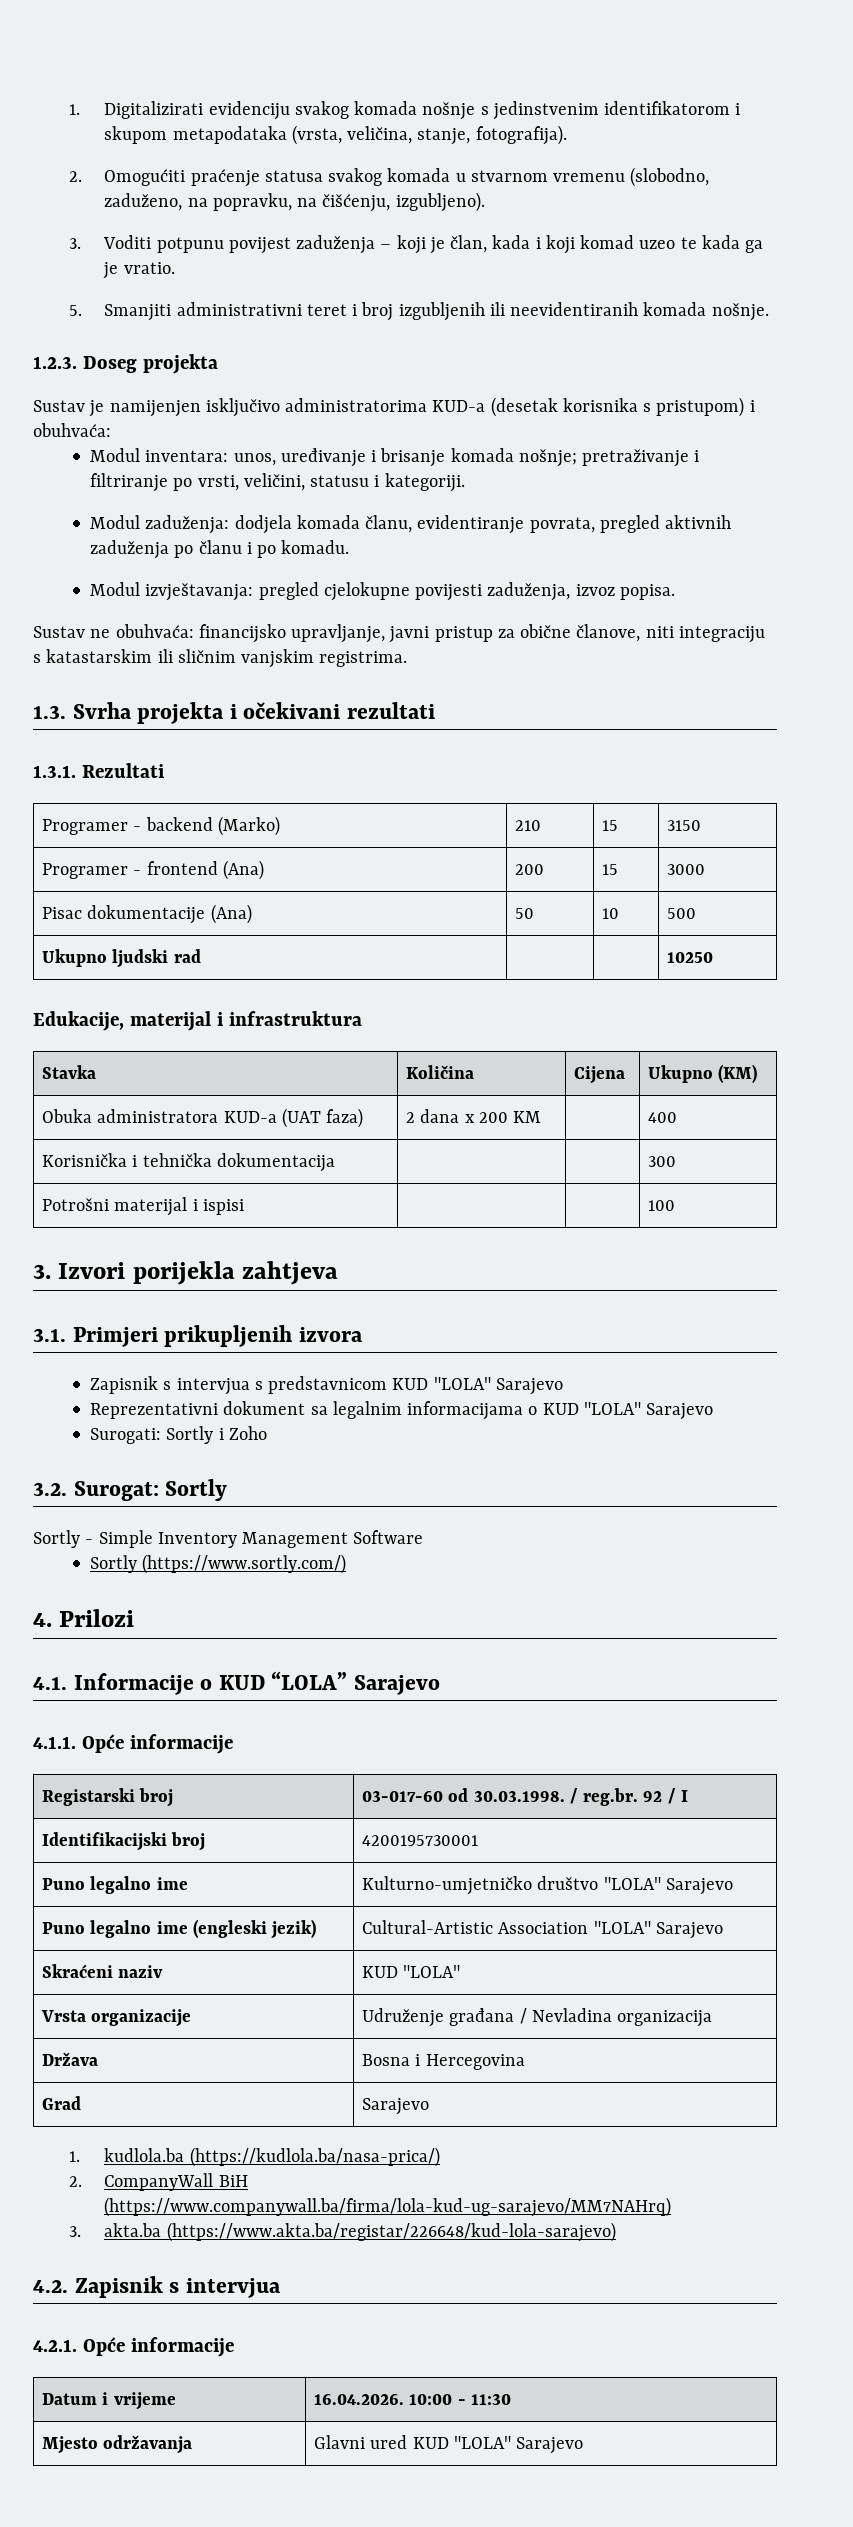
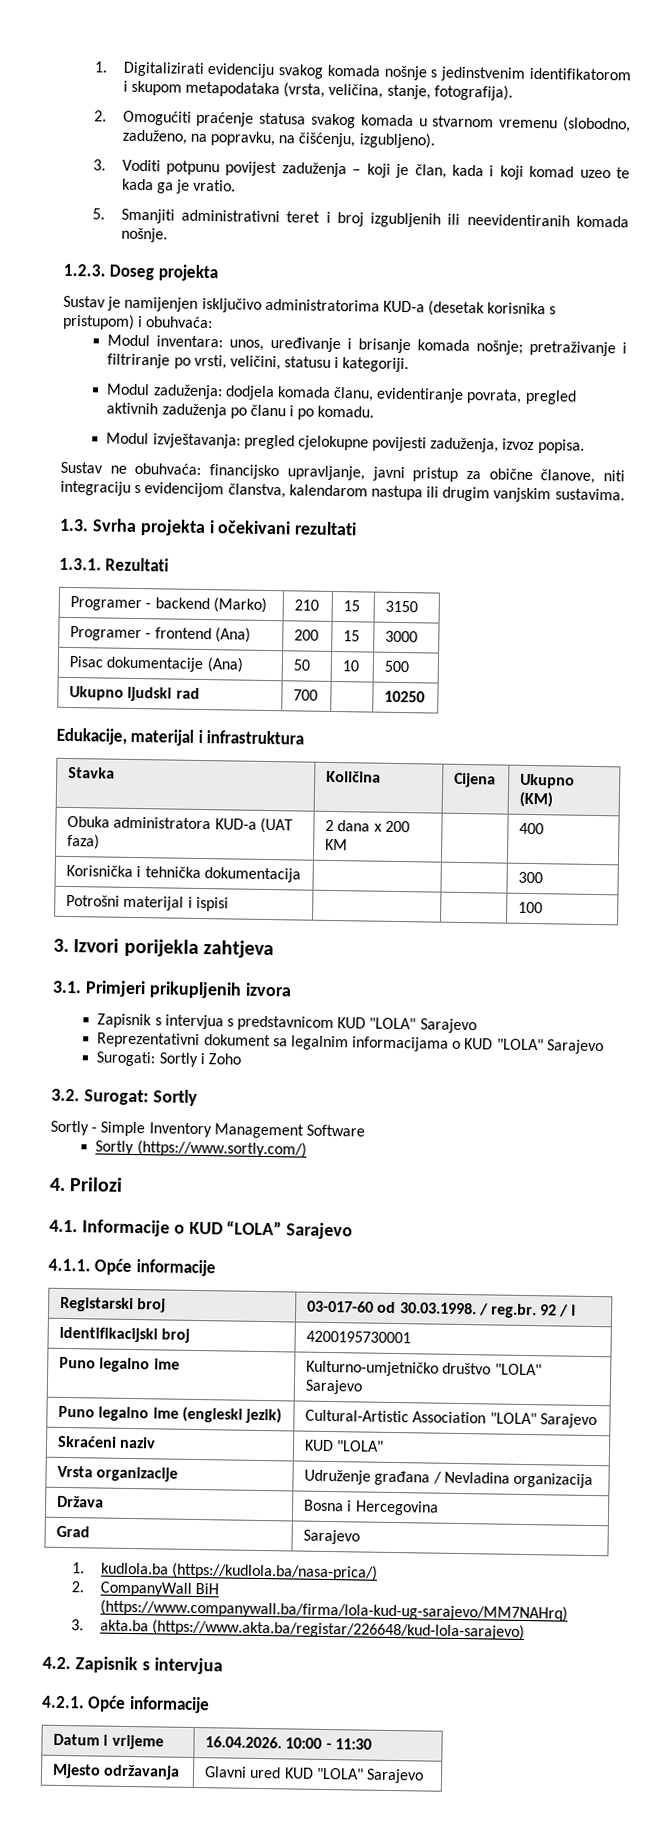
[46,649,408,668] katastarskim ili sličnim vanjskim registrima. -> [144,482,625,503] evidencijom članstva, kalendarom nastupa ili drugim vanjskim sustavima.
(201, 956) none -> [293,689,319,701] 700

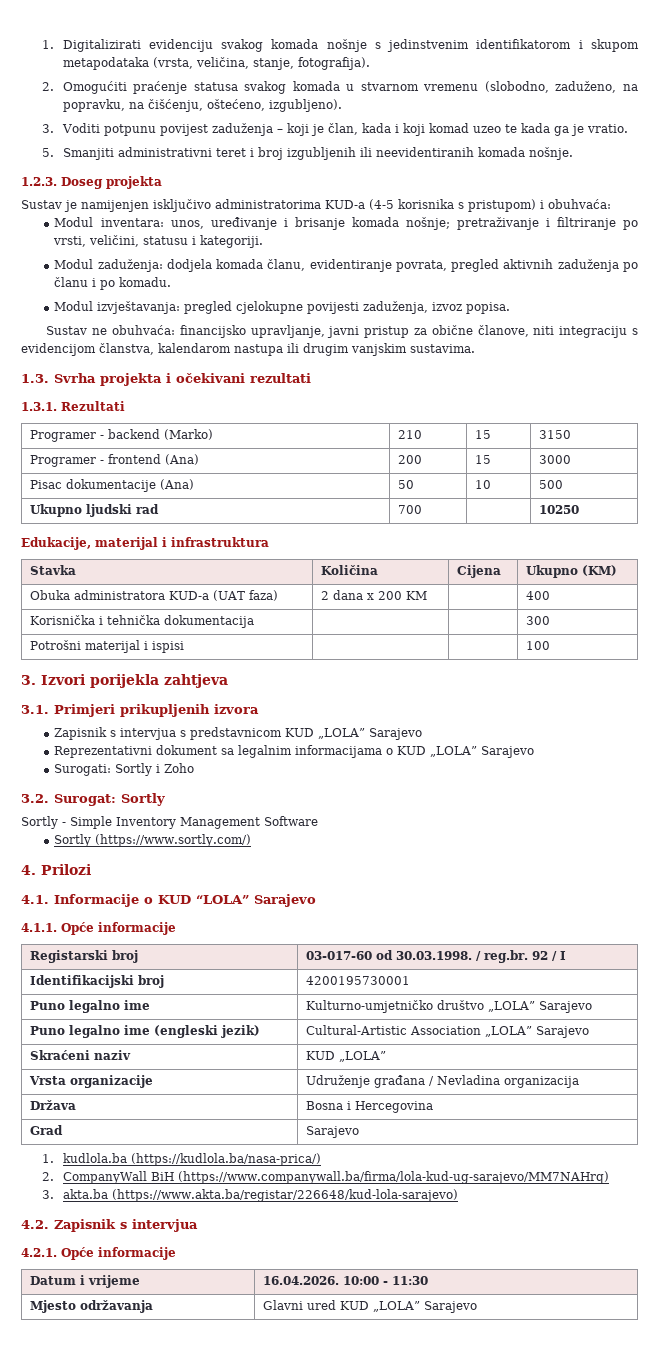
(356, 140) none -> [206,99,265,111] oštećeno,
[428,300,486,317] (desetak -> [369,199,394,210] (4-5
[369,1017,417,1030] "LOLA" -> [318,728,366,739] „LOLA”
[496,1038,544,1051] "LOLA" -> [430,746,478,757] „LOLA”
[494,1363,542,1376] "LOLA" -> [487,1001,535,1012] „LOLA”
[489,1412,537,1425] "LOLA" -> [484,1026,532,1037] „LOLA”
[336,1440,385,1452] "LOLA" -> [338,1051,386,1062] „LOLA”
[315,1767,364,1780] "LOLA" -> [372,1301,420,1312] „LOLA”

